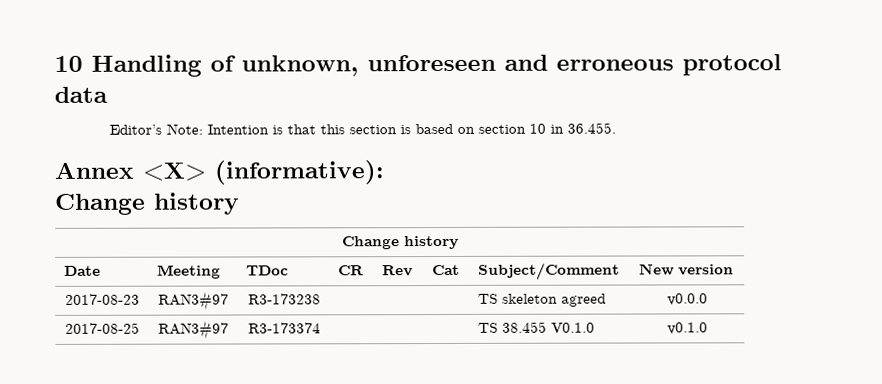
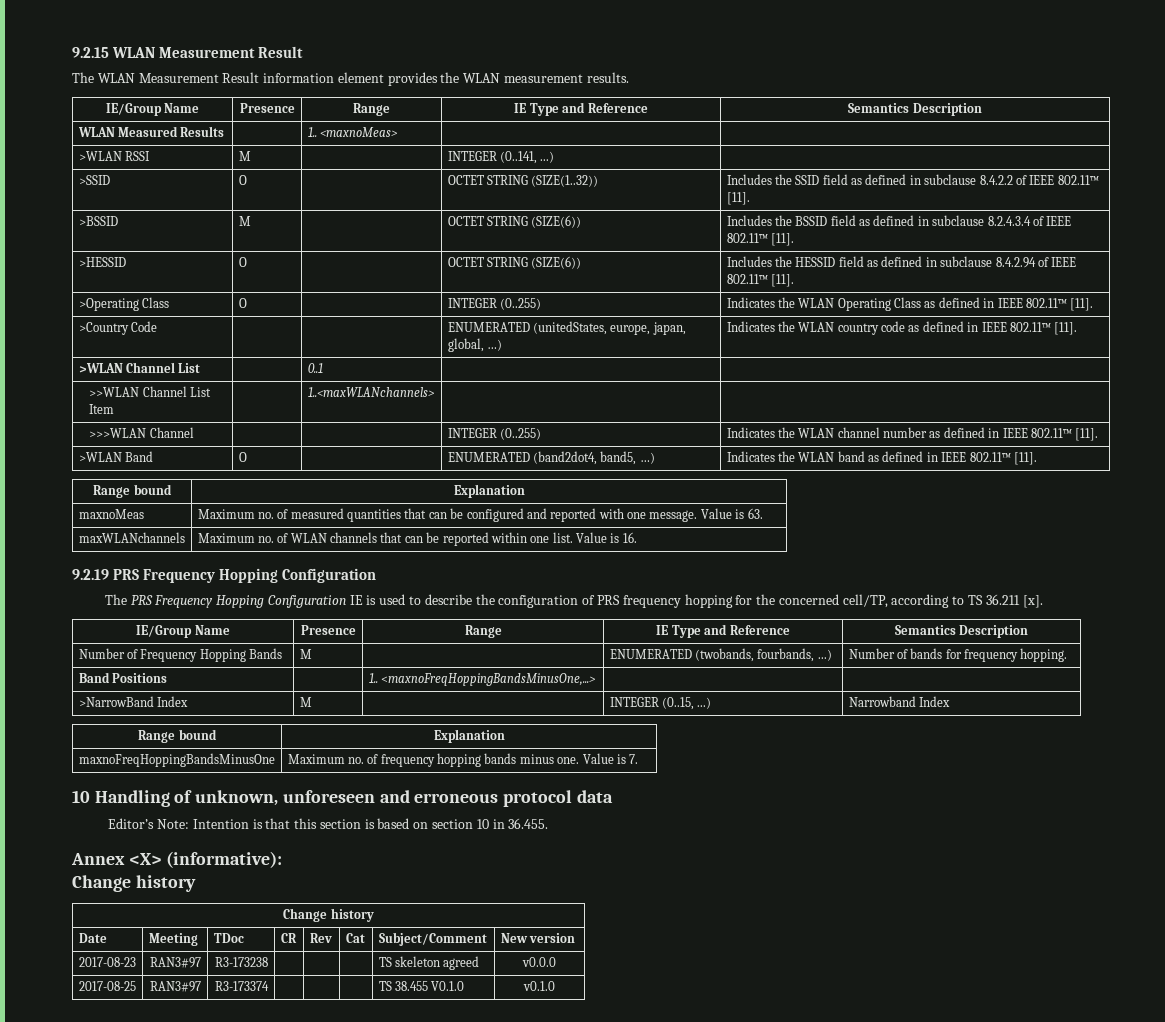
(54, 63) none -> [72,46,304,58] [72,72,629,86] [105,103,200,116] [239,103,295,113] [353,103,390,116] [514,102,648,116] [848,103,982,116] [77,126,225,137] [307,127,398,137] [78,151,150,161] [238,151,251,161] [447,151,555,164] [78,175,110,185] [238,175,247,185] [447,175,599,187] [726,174,1099,185] [726,192,750,205] [78,216,118,226] [238,216,251,226] [447,215,582,228] [726,215,1072,226] [726,233,794,246] [78,257,126,267] [238,257,247,267] [447,256,582,269] [726,256,1077,268] [726,274,794,287] [78,297,169,311] [238,298,247,308] [447,298,541,310] [726,297,1094,311] [78,321,157,335] [447,321,686,335] [447,338,502,352] [726,321,1078,335] [78,362,201,373] [307,363,323,373] [89,386,212,397] [89,404,115,414] [307,387,435,397] [89,427,194,438] [447,428,541,440] [726,427,1099,441] [78,451,153,462] [238,452,247,462] [447,451,655,465] [726,451,1037,465] [93,484,172,498] [453,484,525,498] [78,509,144,519] [197,508,763,522] [78,532,185,543] [197,532,637,546] [72,568,377,583] [104,594,1043,608] [136,625,230,638] [300,625,356,635] [464,625,502,638] [656,624,790,638] [894,625,1029,638] [78,648,282,662] [299,649,312,659] [609,648,832,662] [848,648,1068,662] [78,672,167,683] [368,673,596,686] [78,696,188,707] [299,697,312,707] [609,697,712,710] [848,696,950,707] [138,729,217,743] [433,729,505,743] [78,753,275,767] [287,753,639,767] 9.2.15 WLAN Measurement Result // The WLAN Measurement Result information element provides the WLAN measurement results. // IE/Group Name | Presence | Range | IE Type and Reference | Semantics Description // WLAN Measured Results | | 1.. <maxnoMeas> | | // >WLAN RSSI | M | | INTEGER (0..141, ...) | // >SSID | O | | OCTET STRING (SIZE(1..32)) | Includes the SSID field as defined in subclause 8.4.2.2 of IEEE 802.11™ [11]. // >BSSID | M | | OCTET STRING (SIZE(6)) | Includes the BSSID field as defined in subclause 8.2.4.3.4 of IEEE 802.11™ [11]. // >HESSID | O | | OCTET STRING (SIZE(6)) | Includes the HESSID field as defined in subclause 8.4.2.94 of IEEE 802.11™ [11]. // >Operating Class | O | | INTEGER (0..255) | Indicates the WLAN Operating Class as defined in IEEE 802.11™ [11]. // >Country Code | | | ENUMERATED (unitedStates, europe, japan, global, …) | Indicates the WLAN country code as defined in IEEE 802.11™ [11]. // >WLAN Channel List | | 0..1 | | // >>WLAN Channel List Item | | 1..<maxWLANchannels> | | // >>>WLAN Channel | | | INTEGER (0..255) | Indicates the WLAN channel number as defined in IEEE 802.11™ [11]. // >WLAN Band | O | | ENUMERATED (band2dot4, band5, …) | Indicates the WLAN band as defined in IEEE 802.11™ [11]. // Range bound | Explanation // maxnoMeas | Maximum no. of measured quantities that can be configured and reported with one message. Value is 63. // maxWLANchannels | Maximum no. of WLAN channels that can be reported within one list. Value is 16. // 9.2.19 PRS Frequency Hopping Configuration // The PRS Frequency Hopping Configuration IE is used to describe the configuration of PRS frequency hopping for the concerned cell/TP, according to TS 36.211 [x]. // IE/Group Name | Presence | Range | IE Type and Reference | Semantics Description // Number of Frequency Hopping Bands | M | | ENUMERATED (twobands, fourbands, ...) | Number of bands for frequency hopping. // Band Positions | | 1.. <maxnoFreqHoppingBandsMinusOne,...> | | // >NarrowBand Index | M | | INTEGER (0..15, ...) | Narrowband Index // Range bound | Explanation // maxnoFreqHoppingBandsMinusOne | Maximum no. of frequency hopping bands minus one. Value is 7. //

